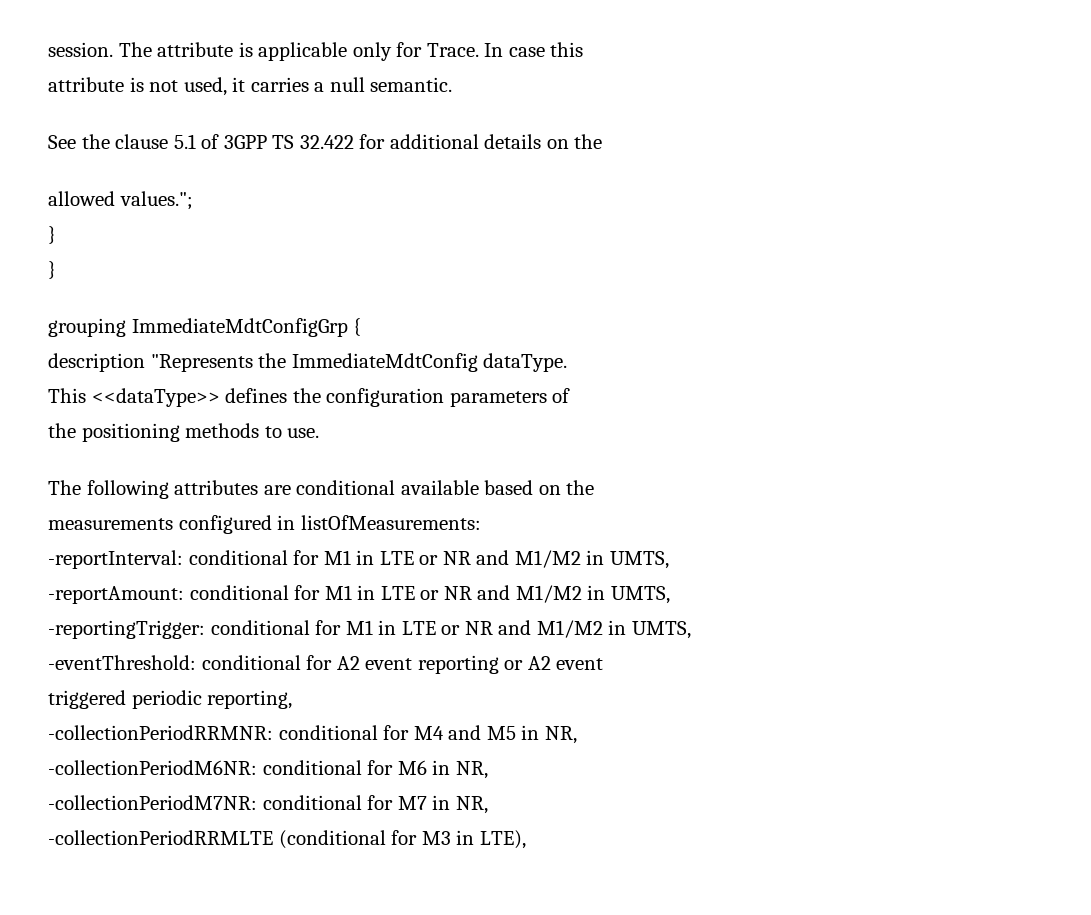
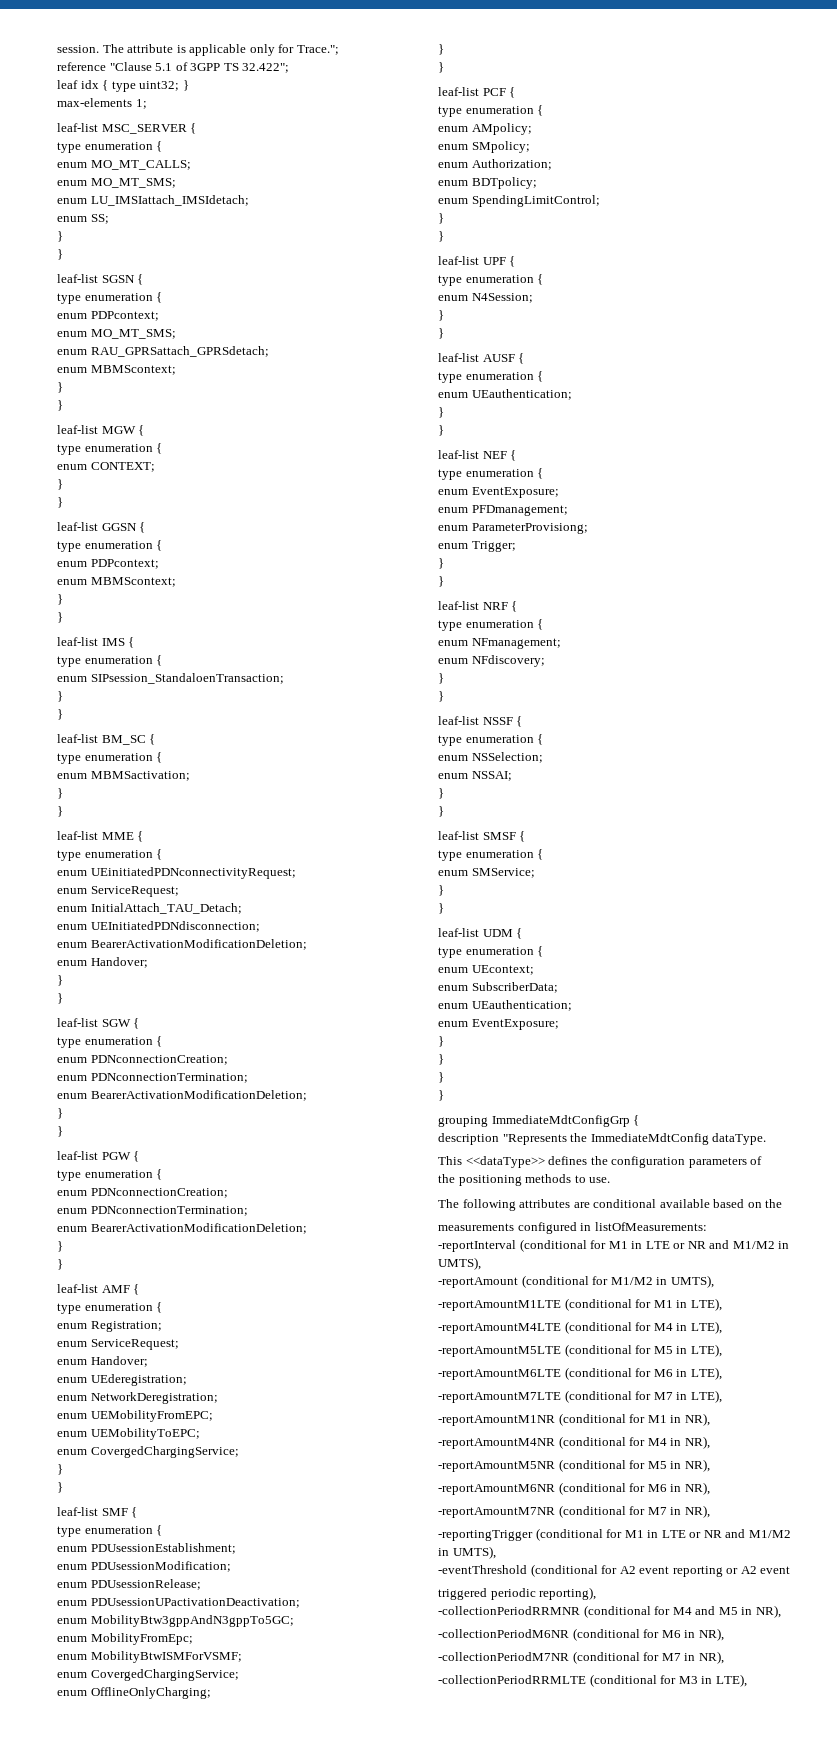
[426,42,584,57] [48,77,453,96] [48,134,603,149] [48,191,193,210] Trace. In case this // attribute is not used, it carries a null semantic. // See the clause 5.1 of 3GPP TS 32.422 for additional details on the // allowed values."; -> [296,45,339,55] [57,62,290,73] [57,80,189,92] [57,98,147,109] [57,123,197,134] [57,141,163,153] [57,160,191,170] [57,178,176,188] [57,195,249,206] [57,214,109,224] [57,231,63,242] [57,249,63,260] [57,274,144,285] [57,292,163,304] [57,311,159,321] [57,329,176,339] [57,346,269,357] [57,365,176,375] [57,382,63,393] [57,400,63,411] [57,425,145,436] [57,443,163,455] [57,462,155,472] [57,479,63,490] [57,497,63,508] [57,522,146,533] [57,540,163,552] [57,559,159,569] [57,577,176,587] [57,594,63,605] [57,612,63,623] [57,637,135,648] [57,655,163,667] [57,673,284,684] [57,691,63,702] [57,709,63,720] [57,734,156,745] [57,752,163,764] [57,771,190,781] [57,788,63,799] [57,806,63,817] [57,831,144,842] [57,849,163,861] [57,867,296,879] [57,886,179,897] [57,903,242,914] [57,921,260,932] [57,939,307,950] [57,957,148,968] [57,975,63,986] [57,993,63,1004] [57,1018,140,1029] [57,1036,163,1048] [57,1055,228,1065] [57,1073,248,1083] [57,1090,307,1101] [57,1108,63,1119] [57,1126,63,1137] [57,1151,140,1162] [57,1169,163,1181] [57,1188,228,1198] [57,1206,248,1216] [57,1223,307,1234] [57,1241,63,1252] [57,1259,63,1270] [57,1284,140,1295] [57,1302,163,1314] [57,1321,162,1332] [57,1339,179,1350] [57,1356,148,1367] [57,1374,187,1386] [57,1392,218,1404] [57,1410,213,1422] [57,1428,200,1440] [57,1446,239,1458] [57,1464,63,1475] [57,1482,63,1493] [57,1507,138,1518] [57,1525,163,1537] [57,1543,236,1554] [57,1561,231,1572] [57,1579,201,1590] [57,1598,300,1608] [57,1615,294,1627] [57,1633,193,1645] [57,1651,242,1663] [57,1669,239,1681] [57,1687,211,1699] [438,44,444,55] [438,62,444,73] [438,87,516,98] [438,105,544,117] [438,123,532,135] [438,141,530,153] [438,159,552,170] [438,177,537,189] [438,195,600,207] [438,213,444,224] [438,231,444,242] [438,256,516,267] [438,274,544,286] [438,293,533,303] [438,310,444,321] [438,328,444,339] [438,353,525,364] [438,371,544,383] [438,389,572,400] [438,407,444,418] [438,425,444,436] [438,450,517,461] [438,468,544,480] [438,487,559,498] [438,505,568,516] [438,523,588,534] [438,541,516,552] [438,558,444,569] [438,576,444,587] [438,601,518,612] [438,619,544,631] [438,638,561,649] [438,655,545,667] [438,673,444,684] [438,691,444,702] [438,716,523,727] [438,734,544,746] [438,752,543,763] [438,771,512,781] [438,788,444,799] [438,806,444,817] [438,831,526,842] [438,849,544,861] [438,868,535,878] [438,885,444,896] [438,903,444,914] [438,928,523,939] [438,946,544,958] [438,965,534,975] [438,982,558,993] [438,1000,572,1011] [438,1019,559,1030] [438,1036,444,1047] [438,1054,444,1065] Trace."; // reference "Clause 5.1 of 3GPP TS 32.422"; // leaf idx { type uint32; } // max-elements 1; // leaf-list MSC_SERVER { // type enumeration { // enum MO_MT_CALLS; // enum MO_MT_SMS; // enum LU_IMSIattach_IMSIdetach; // enum SS; // } // } // leaf-list SGSN { // type enumeration { // enum PDPcontext; // enum MO_MT_SMS; // enum RAU_GPRSattach_GPRSdetach; // enum MBMScontext; // } // } // leaf-list MGW { // type enumeration { // enum CONTEXT; // } // } // leaf-list GGSN { // type enumeration { // enum PDPcontext; // enum MBMScontext; // } // } // leaf-list IMS { // type enumeration { // enum SIPsession_StandaloenTransaction; // } // } // leaf-list BM_SC { // type enumeration { // enum MBMSactivation; // } // } // leaf-list MME { // type enumeration { // enum UEinitiatedPDNconnectivityRequest; // enum ServiceRequest; // enum InitialAttach_TAU_Detach; // enum UEInitiatedPDNdisconnection; // enum BearerActivationModificationDeletion; // enum Handover; // } // } // leaf-list SGW { // type enumeration { // enum PDNconnectionCreation; // enum PDNconnectionTermination; // enum BearerActivationModificationDeletion; // } // } // leaf-list PGW { // type enumeration { // enum PDNconnectionCreation; // enum PDNconnectionTermination; // enum BearerActivationModificationDeletion; // } // } // leaf-list AMF { // type enumeration { // enum Registration; // enum ServiceRequest; // enum Handover; // enum UEderegistration; // enum NetworkDeregistration; // enum UEMobilityFromEPC; // enum UEMobilityToEPC; // enum CovergedChargingService; // } // } // leaf-list SMF { // type enumeration { // enum PDUsessionEstablishment; // enum PDUsessionModification; // enum PDUsessionRelease; // enum PDUsessionUPactivationDeactivation; // enum MobilityBtw3gppAndN3gppTo5GC; // enum MobilityFromEpc; // enum MobilityBtwISMForVSMF; // enum CovergedChargingService; // enum OfflineOnlyCharging; // } // } // leaf-list PCF { // type enumeration { // enum AMpolicy; // enum SMpolicy; // enum Authorization; // enum BDTpolicy; // enum SpendingLimitControl; // } // } // leaf-list UPF { // type enumeration { // enum N4Session; // } // } // leaf-list AUSF { // type enumeration { // enum UEauthentication; // } // } // leaf-list NEF { // type enumeration { // enum EventExposure; // enum PFDmanagement; // enum ParameterProvisiong; // enum Trigger; // } // } // leaf-list NRF { // type enumeration { // enum NFmanagement; // enum NFdiscovery; // } // } // leaf-list NSSF { // type enumeration { // enum NSSelection; // enum NSSAI; // } // } // leaf-list SMSF { // type enumeration { // enum SMService; // } // } // leaf-list UDM { // type enumeration { // enum UEcontext; // enum SubscriberData; // enum UEauthentication; // enum EventExposure; // } // }
[48,550,669,569] [48,585,670,604] [48,620,691,639] [48,655,301,670] -reportInterval: conditional for M1 in LTE or NR and M1/M2 in UMTS, // -reportAmount: conditional for M1 in LTE or NR and M1/M2 in UMTS, // -reportingTrigger: conditional for M1 in LTE or NR and M1/M2 in UMTS, // -eventThreshold: conditional -> [438,1239,790,1252] [438,1257,481,1270] [438,1275,714,1288] [438,1298,722,1311] [438,1321,722,1334] [438,1344,722,1357] [438,1367,722,1380] [438,1390,722,1403] [438,1413,710,1426] [438,1436,710,1449] [438,1459,710,1472] [438,1482,710,1495] [438,1505,710,1518] [438,1528,791,1541] [438,1546,496,1559] [438,1564,598,1577] -reportInterval (conditional for M1 in LTE or NR and M1/M2 in UMTS), // -reportAmount (conditional for M1/M2 in UMTS), // -reportAmountM1LTE (conditional for M1 in LTE), // -reportAmountM4LTE (conditional for M4 in LTE), // -reportAmountM5LTE (conditional for M5 in LTE), // -reportAmountM6LTE (conditional for M6 in LTE), // -reportAmountM7LTE (conditional for M7 in LTE), // -reportAmountM1NR (conditional for M1 in NR), // -reportAmountM4NR (conditional for M4 in NR), // -reportAmountM5NR (conditional for M5 in NR), // -reportAmountM6NR (conditional for M6 in NR), // -reportAmountM7NR (conditional for M7 in NR), // -reportingTrigger (conditional for M1 in LTE or NR and M1/M2 in UMTS), // -eventThreshold (conditional
[207,690,293,709] [48,725,378,740] reporting, // -collectionPeriodRRMNR: conditional -> [539,1587,597,1600] [438,1605,651,1618] reporting), // -collectionPeriodRRMNR (conditional
[544,726,577,744] [48,760,488,779] [48,795,488,814] NR, // -collectionPeriodM6NR: conditional for M6 in NR, // -collectionPeriodM7NR: conditional for M7 in NR, -> [755,1605,781,1618] [438,1628,724,1641] [438,1651,724,1664] NR), // -collectionPeriodM6NR (conditional for M6 in NR), // -collectionPeriodM7NR (conditional for M7 in NR),

